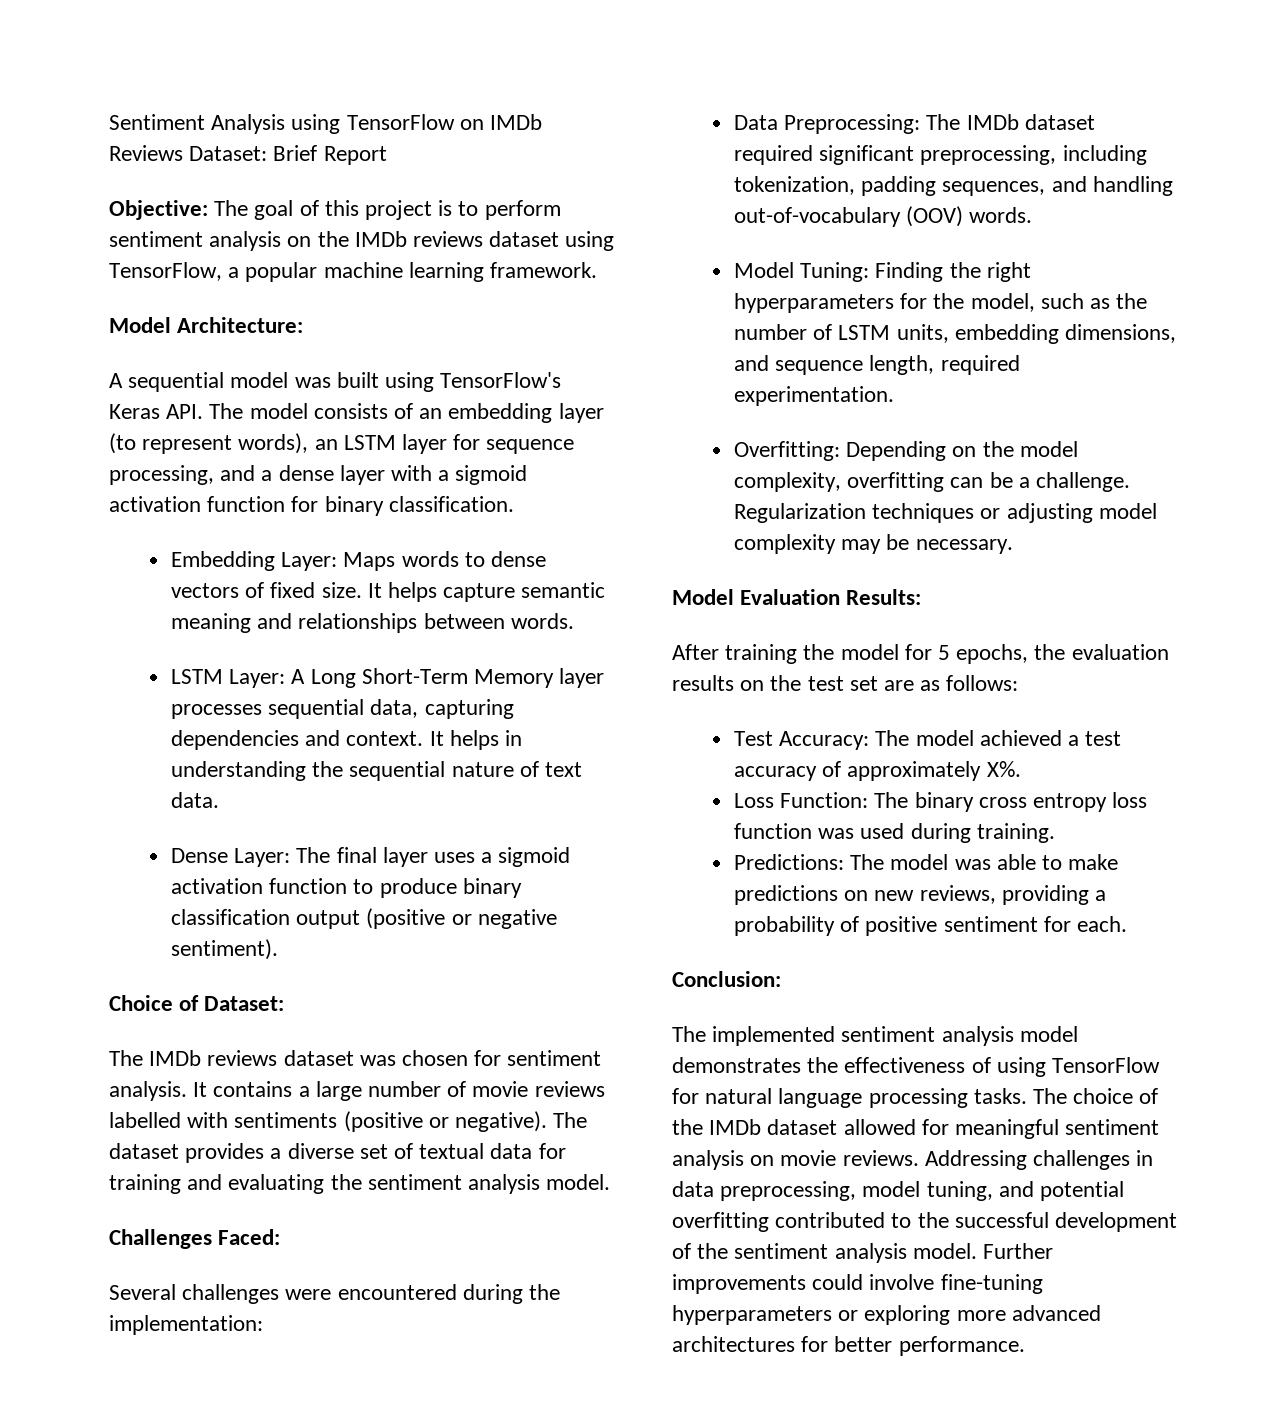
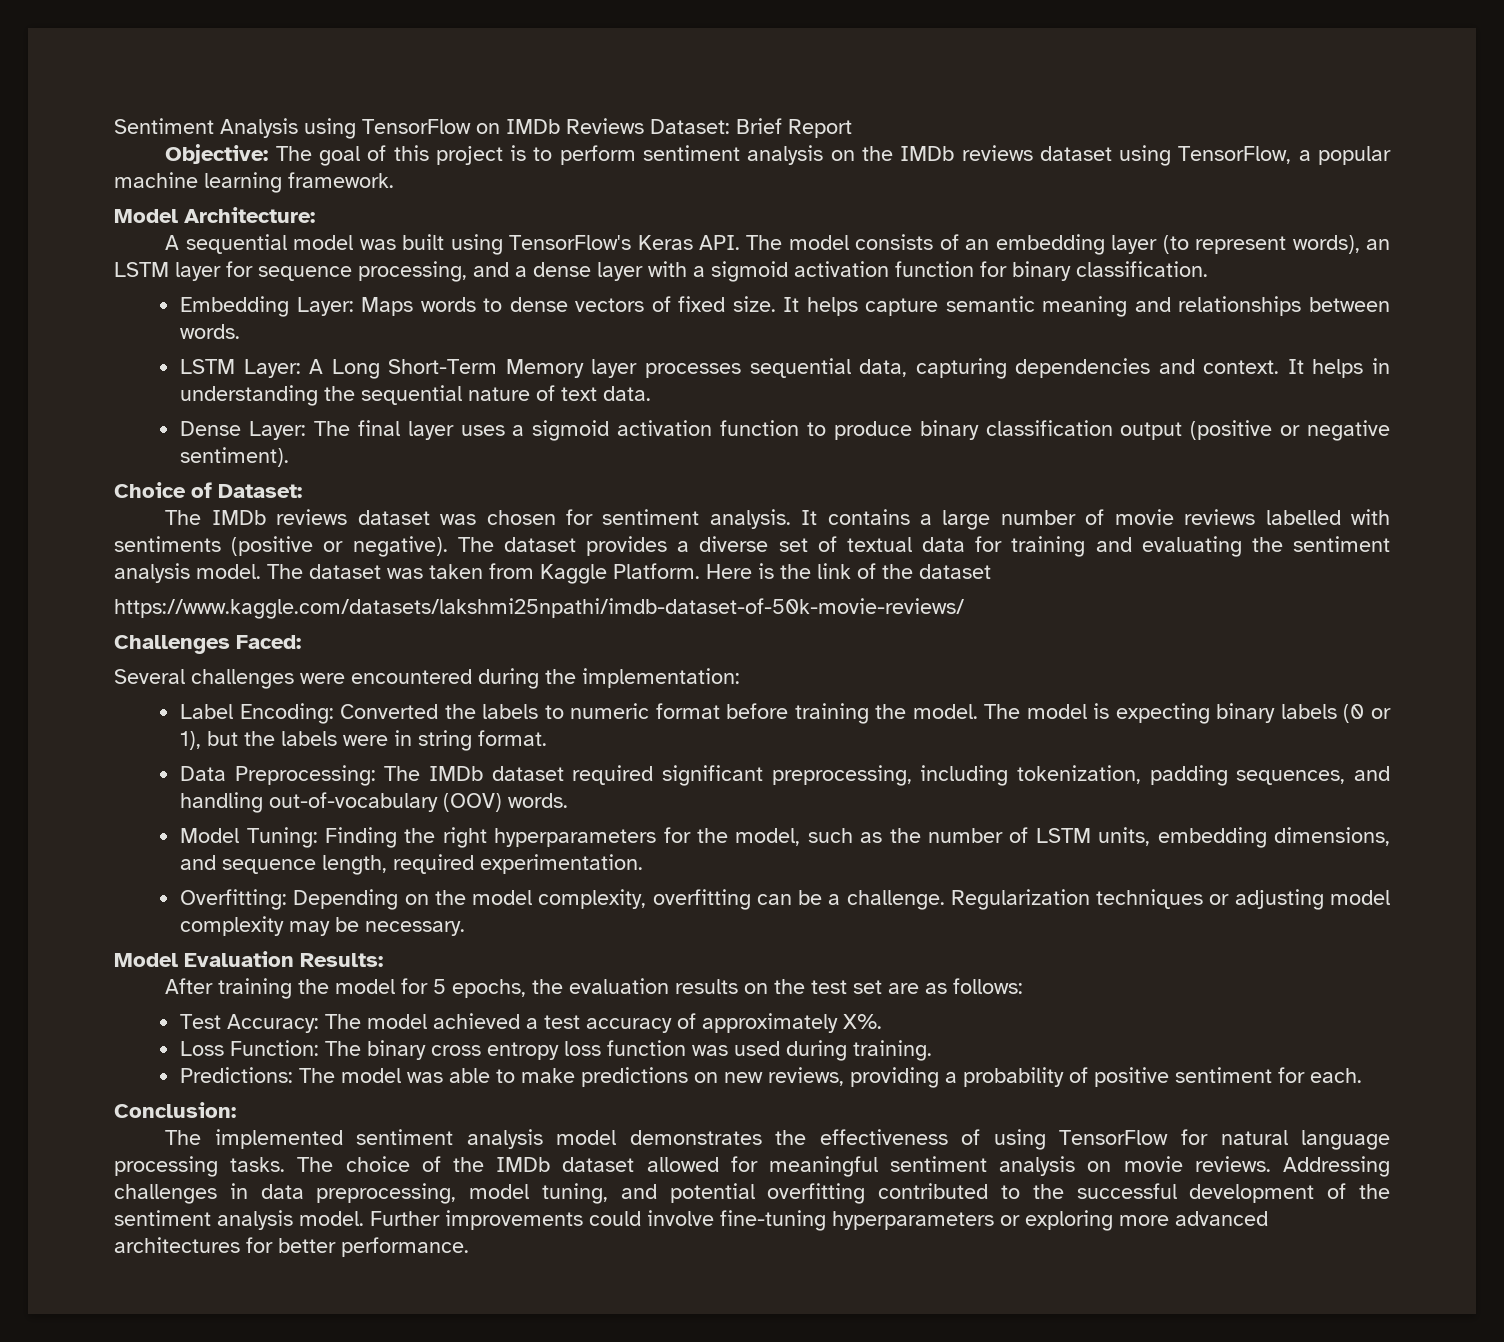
(611, 1182) none -> [267,563,991,584] [114,598,964,619] The dataset was taken from Kaggle Platform. Here is the link of the dataset // https://www.kaggle.com/datasets/lakshmi25npathi/imdb-dataset-of-50k-movie-reviews/
(263, 1325) none -> [180,703,1391,724] [180,730,548,751] // Label Encoding: Converted the labels to numeric format before training the model. The model is expecting binary labels (0 or 1), but the labels were in string format.

